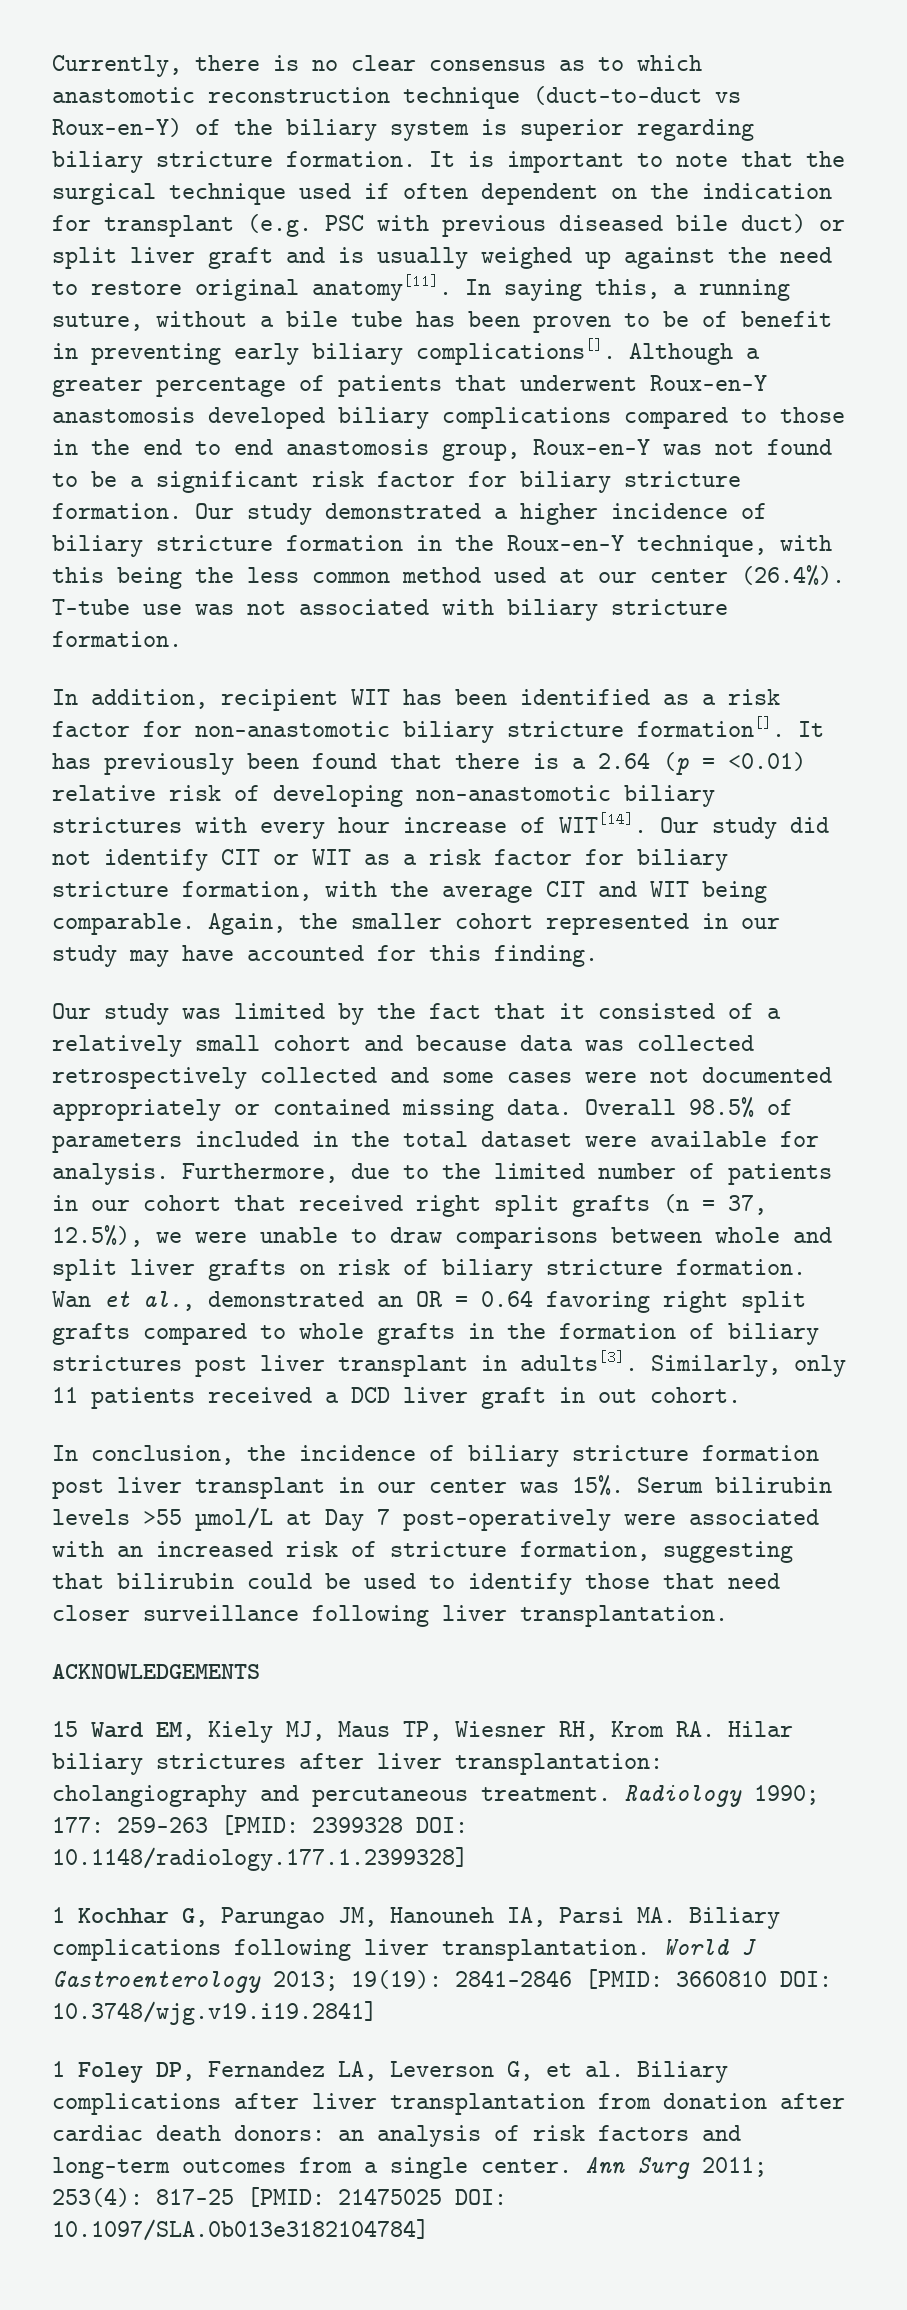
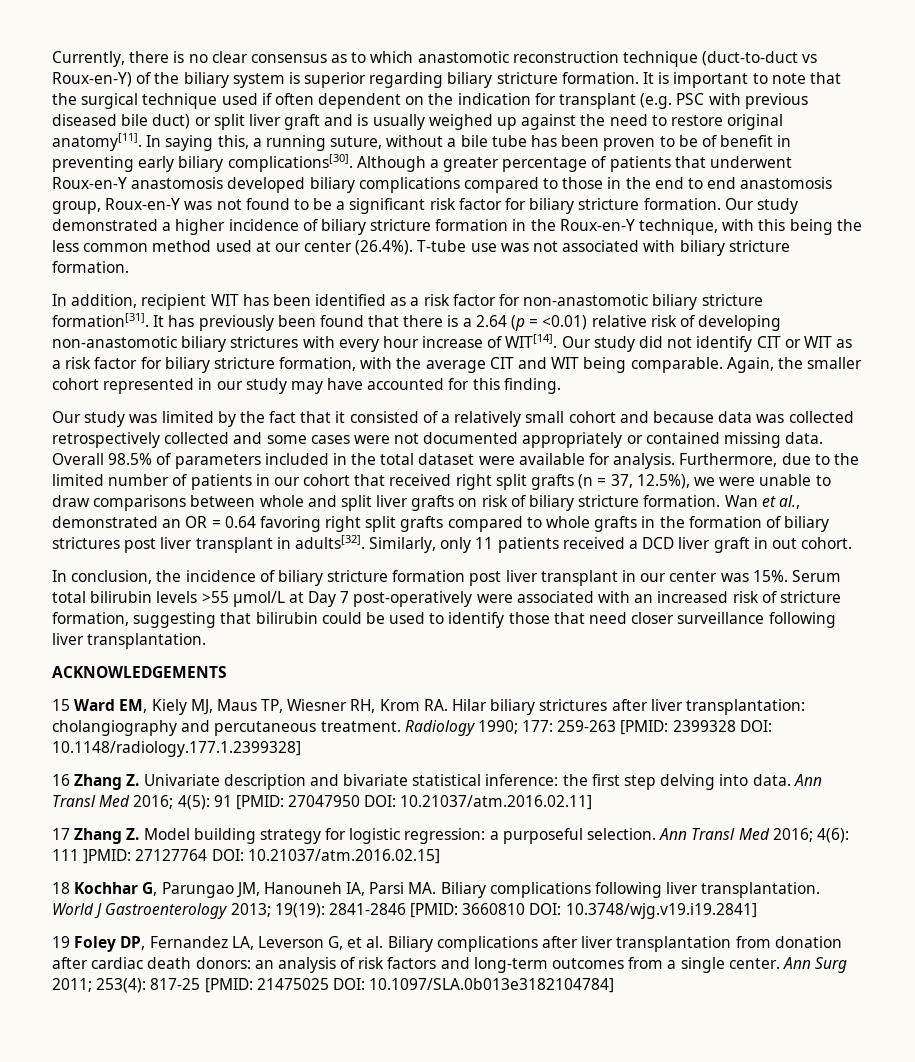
[416,338,616,365] complications[]. -> [227,154,353,172] complications[30].
[637,716,785,737] formation[]. -> [52,313,149,327] formation[31].
[520,1350,638,1371] adults[3]. -> [294,535,365,549] adults[32].
(703, 1485) none -> [52,591,86,603] total
[52,1907,65,1923] 1 -> [52,774,822,790] [52,795,593,810] [52,828,849,844] [52,849,440,864] [52,882,70,894] 16 Zhang Z. Univariate description and bivariate statistical inference: the first step delving into data. Ann Transl Med 2016; 4(5): 91 [PMID: 27047950 DOI: 10.21037/atm.2016.02.11] // 17 Zhang Z. Model building strategy for logistic regression: a purposeful selection. Ann Transl Med 2016; 4(6): 111 ]PMID: 27127764 DOI: 10.21037/atm.2016.02.15] // 18
[52,2061,65,2077] 1 -> [52,936,70,948] 19

